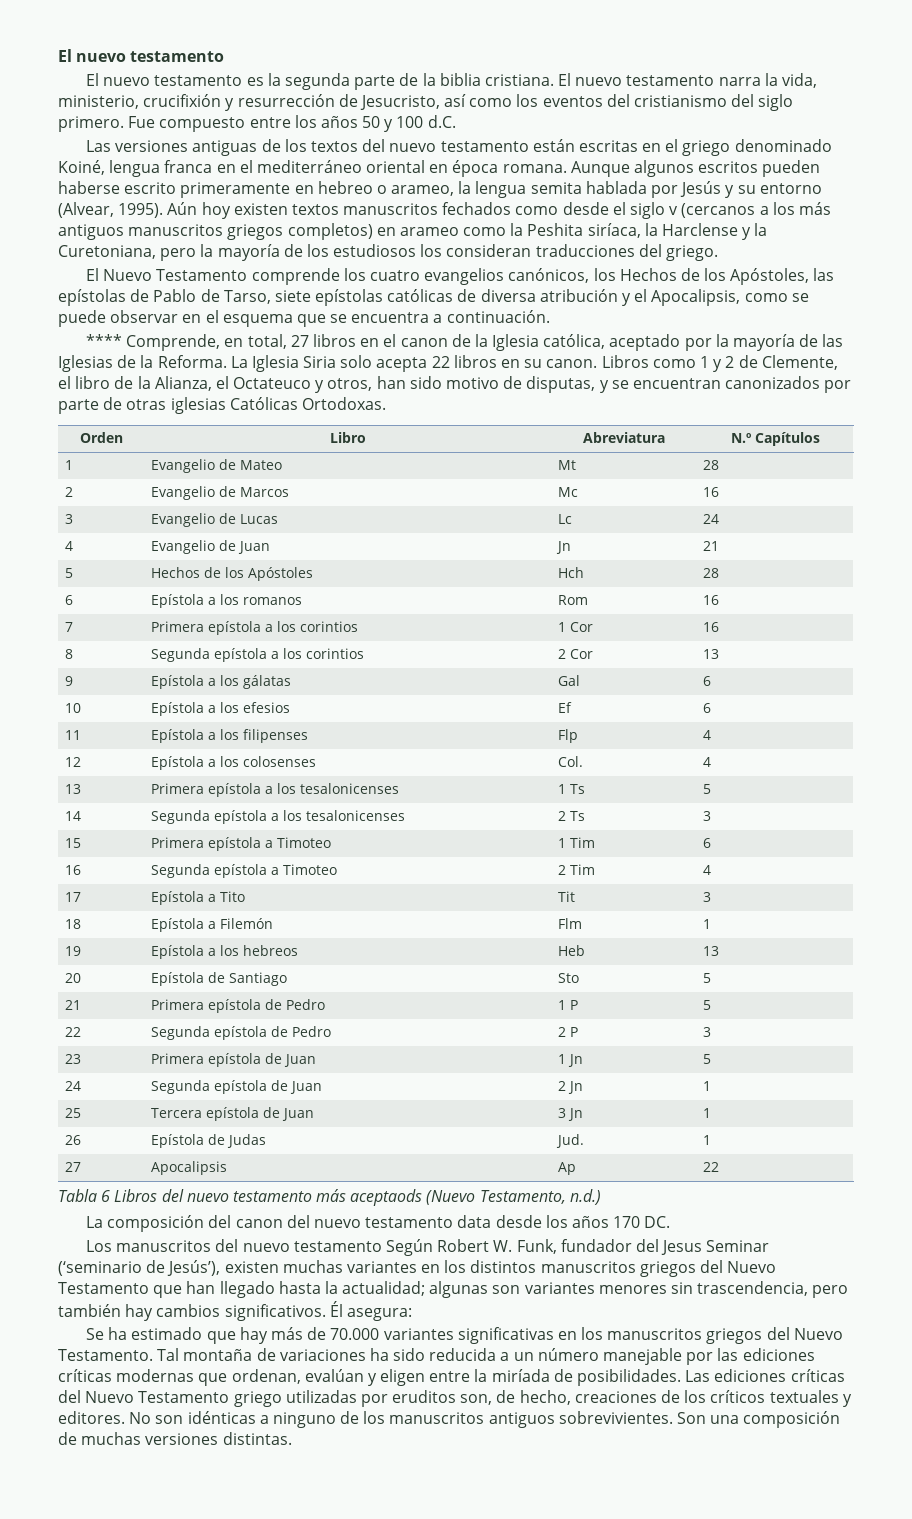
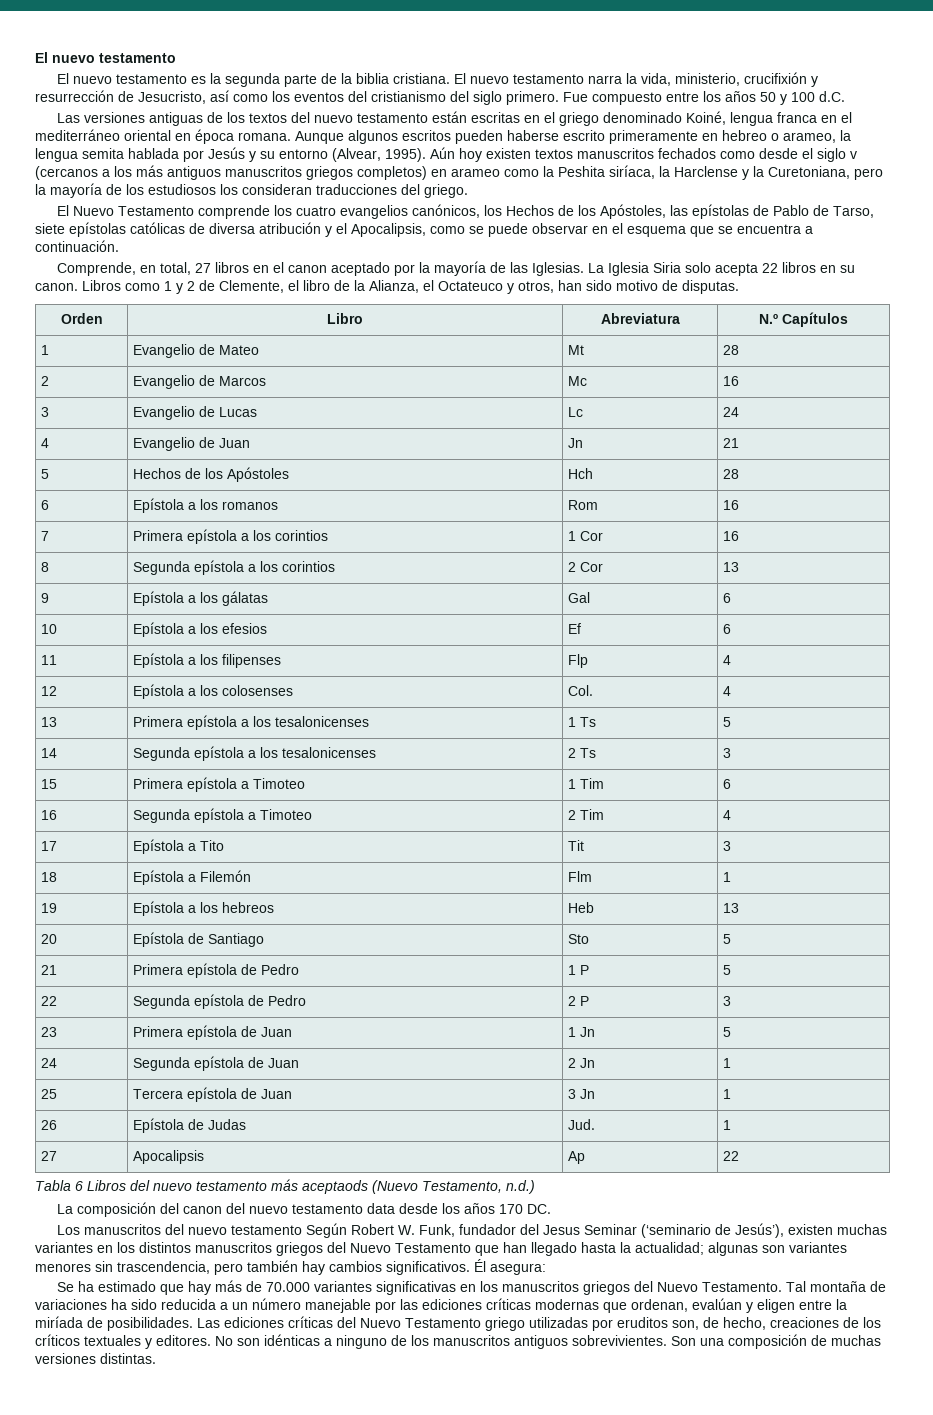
[86,334,123,347] **** -> (119, 246) none
[451,334,606,351] de la Iglesia católica, -> (327, 269) none
[58,355,227,372] Iglesias de la Reforma. -> [531,262,584,276] Iglesias.
[526,376,852,393] [58,397,386,414] disputas, y se encuentran canonizados por parte de otras iglesias Católicas Ortodoxas. -> [682,280,739,294] disputas.

